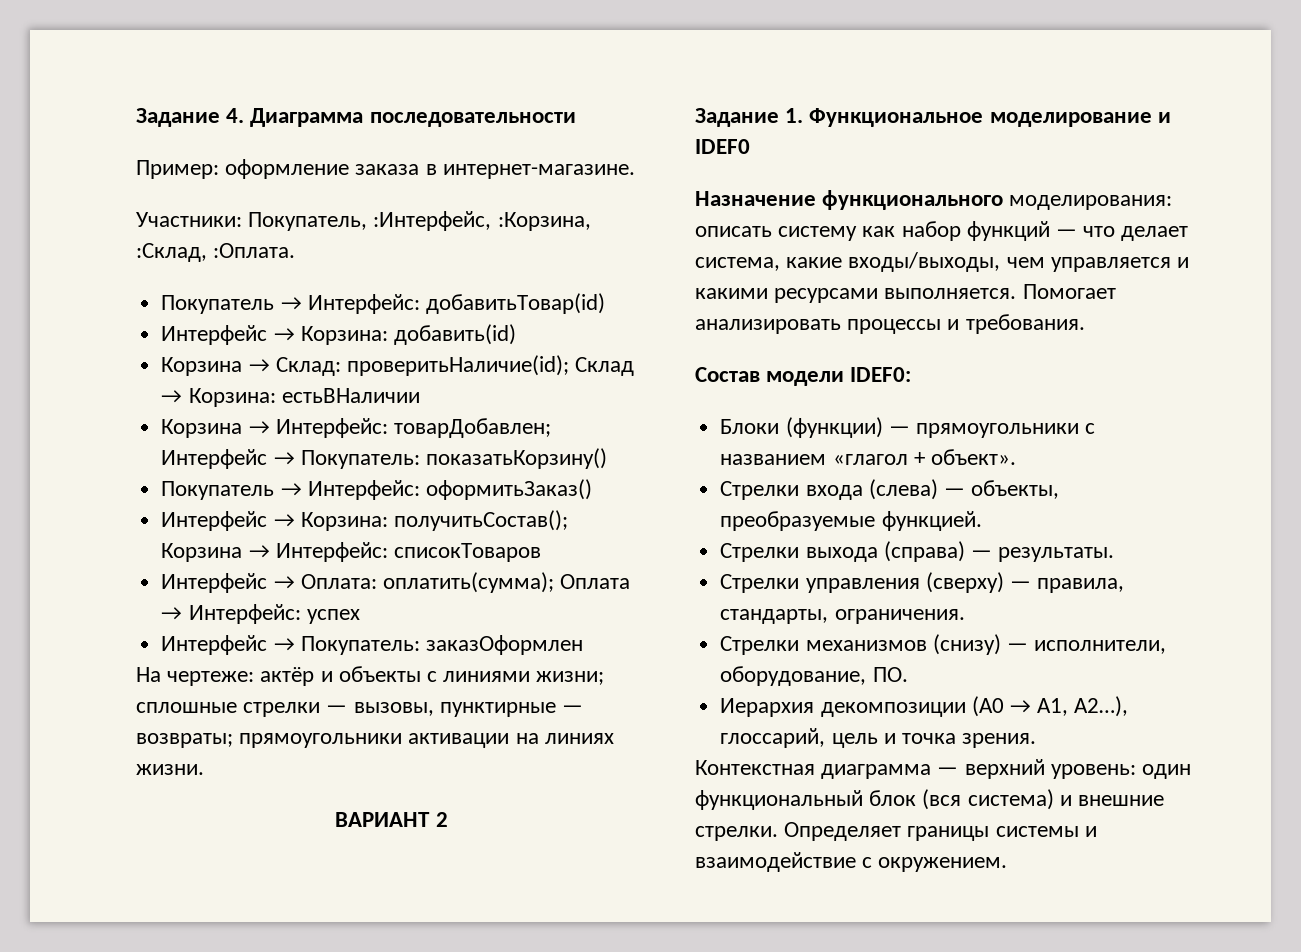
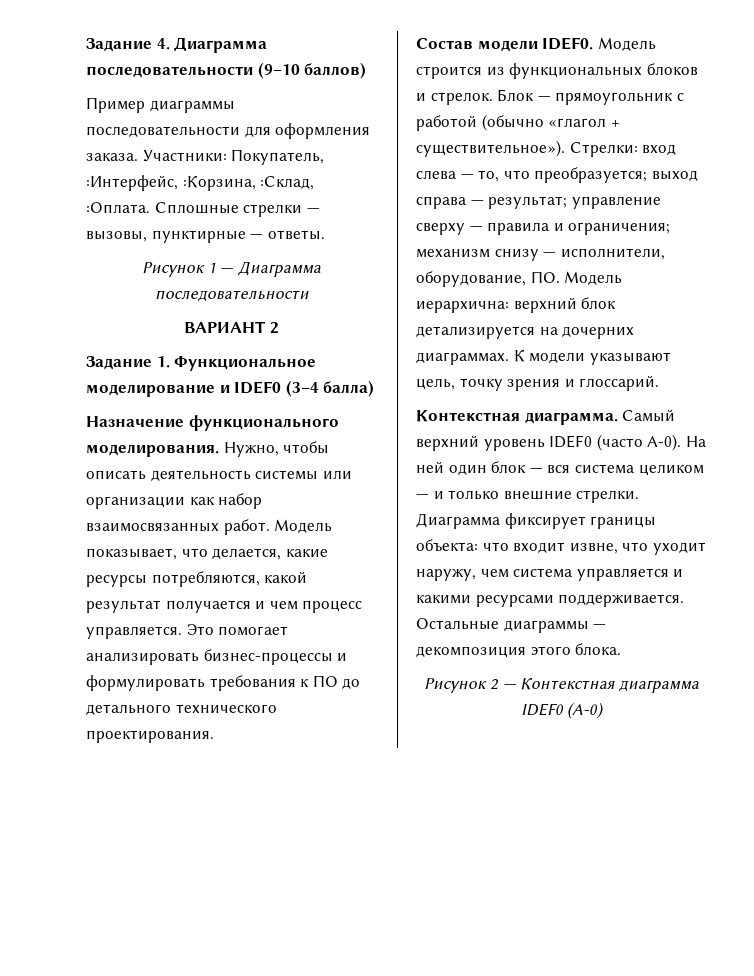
[136,159,635,179] // Пример: оформление заказа в интернет-магазине. // -> [257,62,367,79] [86,97,235,113] [86,123,371,139] [86,153,138,161] (9–10 баллов) // Пример диаграммы последовательности для оформления заказа.
[161,293,605,314] [161,324,516,345] [161,355,635,376] [161,388,420,407] [161,418,551,438] [161,448,607,469] [161,479,592,500] [161,510,568,531] [161,542,541,562] [161,572,631,593] [161,604,360,624] [161,635,583,655] [136,666,605,686] [136,702,237,713] // Покупатель → Интерфейс: добавитьТовар(id) // Интерфейс → Корзина: добавить(id) // Корзина → Склад: проверитьНаличие(id); Склад → Корзина: естьВНаличии // Корзина → Интерфейс: товарДобавлен; Интерфейс → Покупатель: показатьКорзину() // Покупатель → Интерфейс: оформитьЗаказ() // Интерфейс → Корзина: получитьСостав(); Корзина → Интерфейс: списокТоваров // Интерфейс → Оплата: оплатить(сумма); Оплата → Интерфейс: успех // Интерфейс → Покупатель: заказОформлен // На чертеже: актёр и объекты с линиями жизни; сплошные -> [154,202,239,214] Сплошные
[136,733,614,748] [136,764,204,775] возвраты; прямоугольники активации на линиях жизни. -> [267,230,325,240] [142,261,321,277] [154,290,309,302] ответы. // Рисунок 1 — Диаграмма последовательности
(750, 146) none -> [285,380,375,397] (3–4 балла)
[1009,195,1173,210] [695,221,1189,241] [695,252,1190,272] [695,284,1116,303] [695,314,1085,334] [695,367,912,386] [720,417,1096,438] [720,449,1016,465] [720,479,1060,500] [720,511,982,531] [720,541,1115,562] [720,572,1125,593] [720,609,965,624] [720,634,1167,655] [720,666,908,686] [720,696,1129,717] [720,728,1037,748] [695,759,1192,779] [695,789,1165,810] [695,822,1097,841] [695,852,1008,872] моделирования: описать систему как набор функций — что делает система, какие входы/выходы, чем управляется и какими ресурсами выполняется. Помогает анализировать процессы и требования. // Состав модели IDEF0: // Блоки (функции) — прямоугольники с названием «глагол + объект». // Стрелки входа (слева) — объекты, преобразуемые функцией. // Стрелки выхода (справа) — результаты. // Стрелки управления (сверху) — правила, стандарты, ограничения. // Стрелки механизмов (снизу) — исполнители, оборудование, ПО. // Иерархия декомпозиции (A0 → A1, A2…), глоссарий, цель и точка зрения. // Контекстная диаграмма — верхний уровень: один функциональный блок (вся система) и внешние стрелки. Определяет границы системы и взаимодействие с окружением. -> [86,441,330,457] [86,470,352,482] [86,493,263,509] [86,519,333,535] [86,548,328,560] [86,571,308,587] [86,600,363,613] [86,624,289,639] [86,649,348,665] [86,675,361,691] [86,704,277,716] [86,730,214,743] [416,37,656,52] [416,63,698,79] [416,89,684,105] [416,114,620,131] [416,140,677,157] [416,167,698,183] [416,196,661,209] [416,222,671,235] [416,248,665,261] [416,271,623,287] [416,297,617,313] [416,326,635,339] [416,350,671,365] [416,375,660,391] [416,409,676,425] [416,434,706,451] [416,461,704,476] [416,490,640,503] [416,513,657,529] [416,539,706,555] [416,568,684,581] [416,594,685,607] [416,618,607,633] [416,643,622,658] [424,678,699,693] [520,702,605,719] моделирования. Нужно, чтобы описать деятельность системы или организации как набор взаимосвязанных работ. Модель показывает, что делается, какие ресурсы потребляются, какой результат получается и чем процесс управляется. Это помогает анализировать бизнес-процессы и формулировать требования к ПО до детального технического проектирования. // Состав модели IDEF0. Модель строится из функциональных блоков и стрелок. Блок — прямоугольник с работой (обычно «глагол + существительное»). Стрелки: вход слева — то, что преобразуется; выход справа — результат; управление сверху — правила и ограничения; механизм снизу — исполнители, оборудование, ПО. Модель иерархична: верхний блок детализируется на дочерних диаграммах. К модели указывают цель, точку зрения и глоссарий. // Контекстная диаграмма. Самый верхний уровень IDEF0 (часто A-0). На ней один блок — вся система целиком — и только внешние стрелки. Диаграмма фиксирует границы объекта: что входит извне, что уходит наружу, чем система управляется и какими ресурсами поддерживается. Остальные диаграммы — декомпозиция этого блока. // Рисунок 2 — Контекстная диаграмма IDEF0 (A-0)

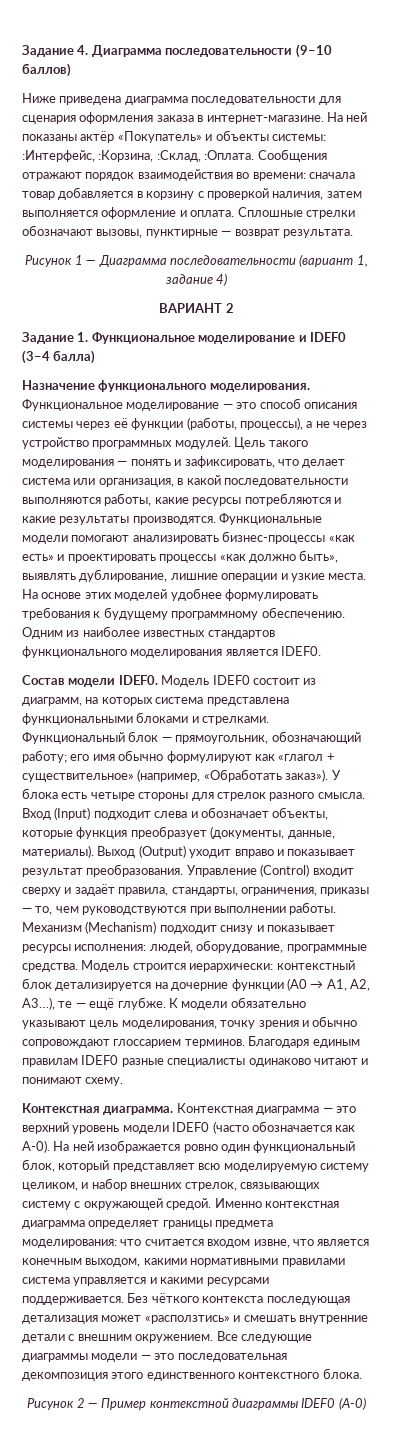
[86,97,235,113] [86,123,371,139] [86,149,325,165] [86,175,315,191] [86,202,150,213] Пример диаграммы последовательности для оформления заказа. Участники: Покупатель, :Интерфейс, :Корзина, :Склад, :Оплата. -> [22,93,341,105] [22,112,368,124] [22,130,326,143] [22,149,327,162] [22,169,355,181] [22,187,362,200] [22,207,235,219] Ниже приведена диаграмма последовательности для сценария оформления заказа в интернет-магазине. На ней показаны актёр «Покупатель» и объекты системы: :Интерфейс, :Корзина, :Склад, :Оплата. Сообщения отражают порядок взаимодействия во времени: сначала товар добавляется в корзину с проверкой наличия, затем выполняется оформление и оплата.
[306,208,320,213] — -> [22,225,93,236] обозначают
[267,230,325,240] ответы. -> [234,229,353,238] возврат результата.
(309, 296) none -> [299,254,368,267] [164,273,228,286] (вариант 1, задание 4)
[223,441,330,457] [86,470,352,482] [86,493,263,509] [86,519,333,535] [86,548,328,560] [86,571,308,587] [86,600,363,613] [86,624,289,639] [86,649,348,665] [86,675,361,691] [86,704,277,716] [86,730,214,743] [416,37,656,52] [416,63,698,79] [416,89,684,105] [416,114,620,131] [416,140,677,157] [416,167,698,183] [416,196,661,209] [416,222,671,235] [416,248,665,261] [416,271,623,287] [416,297,617,313] [416,326,635,339] [416,350,671,365] [416,375,660,391] [416,409,676,425] Нужно, чтобы описать деятельность системы или организации как набор взаимосвязанных работ. Модель показывает, что делается, какие ресурсы потребляются, какой результат получается и чем процесс управляется. Это помогает анализировать бизнес-процессы и формулировать требования к ПО до детального технического проектирования. // Состав модели IDEF0. Модель строится из функциональных блоков и стрелок. Блок — прямоугольник с работой (обычно «глагол + существительное»). Стрелки: вход слева — то, что преобразуется; выход справа — результат; управление сверху — правила и ограничения; механизм снизу — исполнители, оборудование, ПО. Модель иерархична: верхний блок детализируется на дочерних диаграммах. К модели указывают цель, точку зрения и глоссарий. // Контекстная диаграмма. Самый -> [22,398,357,411] [22,417,367,430] [22,437,308,449] [22,456,346,468] [22,475,348,487] [22,493,341,506] [22,513,323,525] [22,531,355,544] [22,550,339,563] [22,569,367,582] [22,588,318,601] [22,607,345,620] [22,626,275,639] [22,646,322,658] [22,675,317,687] [22,697,289,706] [22,712,270,725] [22,731,361,744] [22,750,335,763] [22,769,341,782] [22,788,365,801] [22,807,329,820] [22,826,335,839] [22,845,356,858] [22,864,354,877] [22,884,370,896] [22,902,337,915] [22,921,335,934] [22,940,367,953] [22,960,355,972] [22,978,370,991] [22,997,306,1010] [22,1016,358,1029] [22,1036,360,1048] [22,1055,369,1067] [22,1077,124,1086] [22,1103,356,1115] Функциональное моделирование — это способ описания системы через её функции (работы, процессы), а не через устройство программных модулей. Цель такого моделирования — понять и зафиксировать, что делает система или организация, в какой последовательности выполняются работы, какие ресурсы потребляются и какие результаты производятся. Функциональные модели помогают анализировать бизнес-процессы «как есть» и проектировать процессы «как должно быть», выявлять дублирование, лишние операции и узкие места. На основе этих моделей удобнее формулировать требования к будущему программному обеспечению. Одним из наиболее известных стандартов функционального моделирования является IDEF0. // Состав модели IDEF0. Модель IDEF0 состоит из диаграмм, на которых система представлена функциональными блоками и стрелками. Функциональный блок — прямоугольник, обозначающий работу; его имя обычно формулируют как «глагол + существительное» (например, «Обработать заказ»). У блока есть четыре стороны для стрелок разного смысла. Вход (Input) подходит слева и обозначает объекты, которые функция преобразует (документы, данные, материалы). Выход (Output) уходит вправо и показывает результат преобразования. Управление (Control) входит сверху и задаёт правила, стандарты, ограничения, приказы — то, чем руководствуются при выполнении работы. Механизм (Mechanism) подходит снизу и показывает ресурсы исполнения: людей, оборудование, программные средства. Модель строится иерархически: контекстный блок детализируется на дочерние функции (A0 → A1, A2, A3…), те — ещё глубже. К модели обязательно указывают цель моделирования, точку зрения и обычно сопровождают глоссарием терминов. Благодаря единым правилам IDEF0 разные специалисты одинаково читают и понимают схему. // Контекстная диаграмма. Контекстная диаграмма — это
(545, 444) none -> [122,1125,169,1134] модели
(643, 442) none -> [251,1121,356,1132] обозначается как
[448,461,704,476] [416,490,640,503] [416,513,657,529] [416,539,706,555] [416,568,509,581] один блок — вся система целиком — и только внешние стрелки. Диаграмма фиксирует границы объекта: что входит извне, что уходит наружу, чем -> [97,1140,356,1153] [22,1159,369,1172] [22,1178,320,1191] [22,1198,339,1210] [22,1220,274,1229] [22,1239,370,1248] [22,1258,345,1267] изображается ровно один функциональный блок, который представляет всю моделируемую систему целиком, и набор внешних стрелок, связывающих систему с окружающей средой. Именно контекстная диаграмма определяет границы предмета моделирования: что считается входом извне, что является конечным выходом, какими нормативными правилами
[416,618,607,633] [416,646,571,658] Остальные диаграммы — декомпозиция этого -> [127,1293,350,1305] [22,1315,368,1324] [22,1331,312,1343] [22,1353,287,1362] [22,1372,320,1381] Без чёткого контекста последующая детализация может «расползтись» и смешать внутренние детали с внешним окружением. Все следующие диаграммы модели — это последовательная декомпозиция этого единственного контекстного
[520,678,699,693] Контекстная диаграмма -> [101,1398,299,1410] Пример контекстной диаграммы

